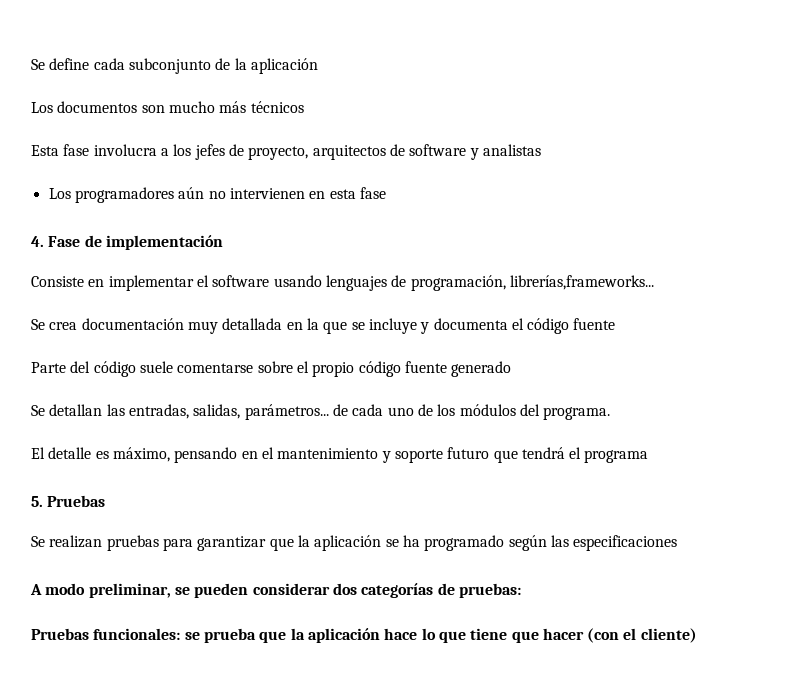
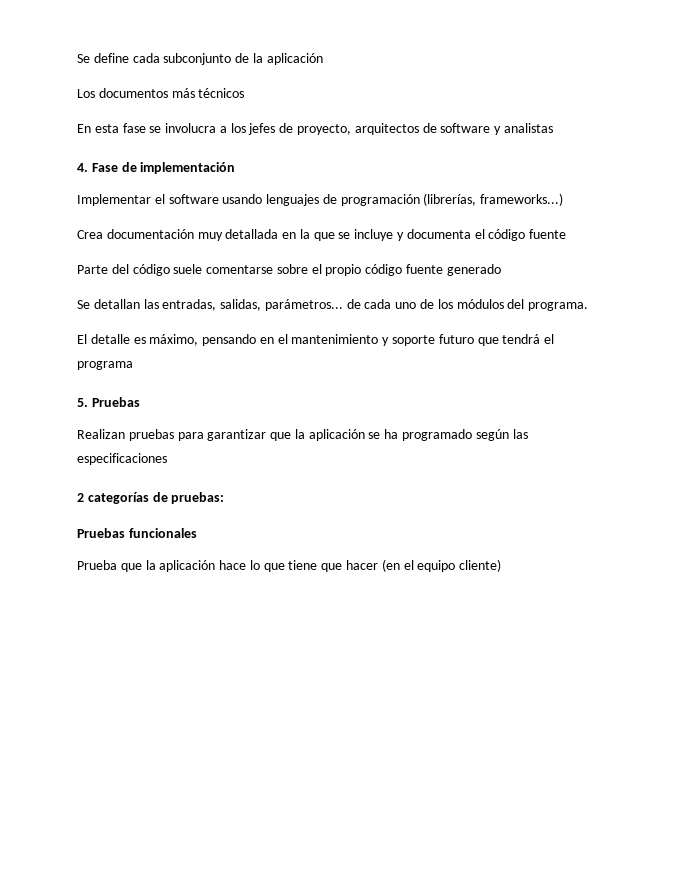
[141,101,215,113] son mucho -> (168, 93) none
[31,144,90,156] Esta fase -> [77,123,162,133] En esta fase se
[48,187,386,203] // Los programadores aún no intervienen en esta fase -> (553, 128) none
[31,275,194,291] Consiste en implementar -> [77,194,151,206] Implementar
[410,275,654,291] [31,319,78,330] programación, librerías,frameworks... // Se crea -> [340,193,564,206] [77,230,103,239] programación (librerías, frameworks...) // Crea
[31,535,103,548] Se realizan -> [77,429,125,439] Realizan
[30,583,357,598] A modo preliminar, se pueden considerar dos -> [77,493,84,502] 2
[93,628,256,643] funcionales: se prueba -> [128,528,197,538] [77,560,117,570] funcionales // Prueba
[587,628,637,643] (con el -> [381,559,456,572] (en el equipo

